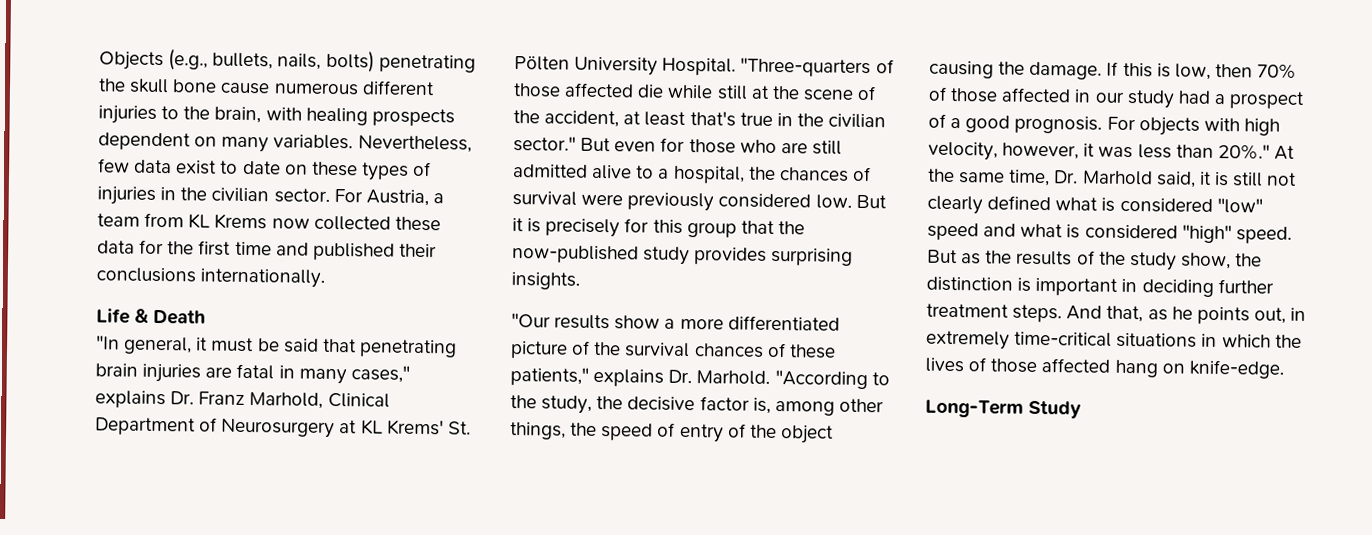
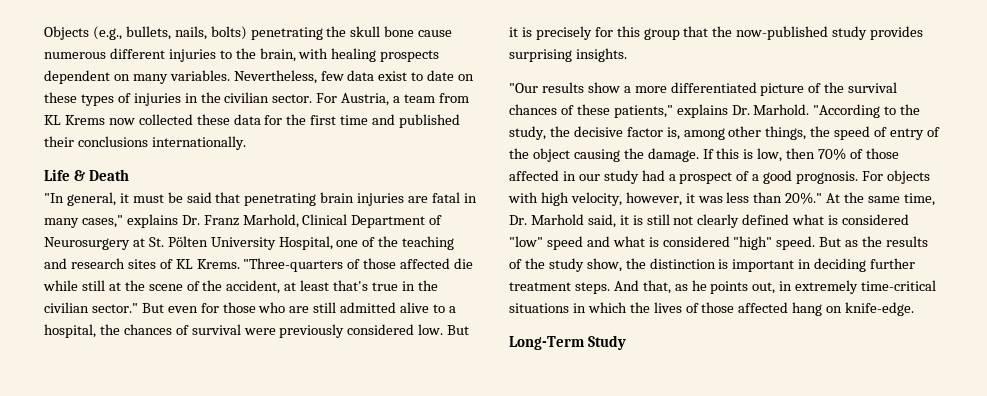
[360,419,444,436] KL Krems' -> (145, 242) none
[662,57,737,76] Hospital. -> [278,236,455,250] [44,258,240,269] Hospital, one of the teaching and research sites of KL Krems.

